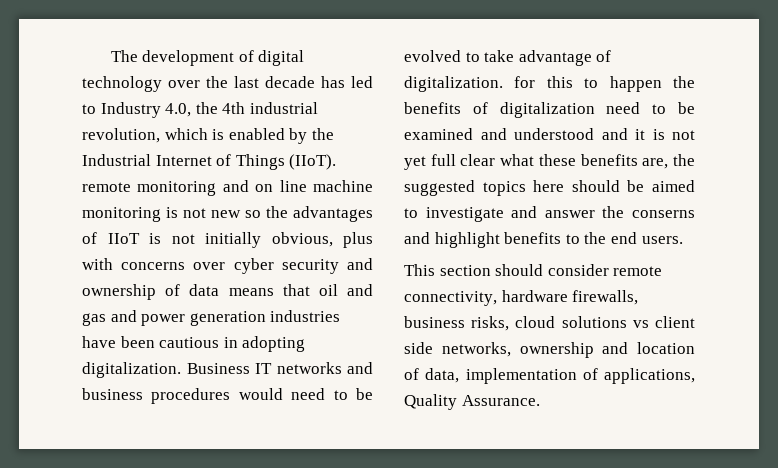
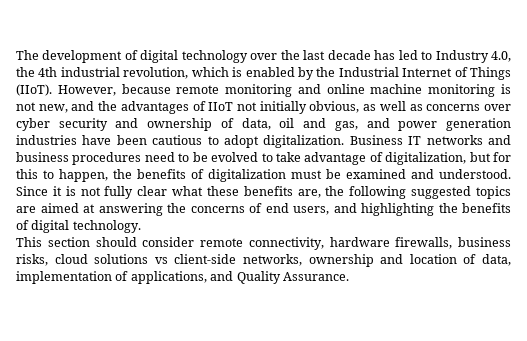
(337, 162) none -> [57,84,171,96] However, because
[255,180,307,192] on line -> [326,84,365,94] online
[211,210,261,218] new so -> [38,101,95,113] new, and
[149,233,161,244] is -> (234, 106) none
[343,232,373,248] [82,258,113,270] plus with -> [363,101,423,111] as well as
[189,284,310,296] data means that -> [241,118,271,130] data,
[82,313,106,326] gas -> [334,121,358,131] gas,
[223,336,306,352] in adopting -> [207,135,259,148] to adopt
[238,388,283,400] would -> (142, 158) none
[404,76,503,92] digitalization. -> [385,152,491,165] digitalization, but
[609,76,662,92] happen -> [59,169,108,182] happen,
[606,102,667,114] need to -> [291,170,322,179] must
[514,128,628,140] understood and -> [439,169,511,179] [16,186,48,196] understood. Since
[404,154,456,170] yet full -> [104,186,134,199] fully
(695, 160) none -> [349,186,407,199] following
[533,180,695,192] [404,206,695,222] [404,232,683,248] here should be aimed to investigate and answer the conserns and highlight benefits to the end users. -> [16,203,511,216] [16,220,141,233] are aimed at answering the concerns of end users, and highlighting the benefits of digital technology.
[655,316,695,328] [404,342,433,354] client side -> [174,254,237,264] client-side
(695, 376) none -> [210,271,234,281] and

